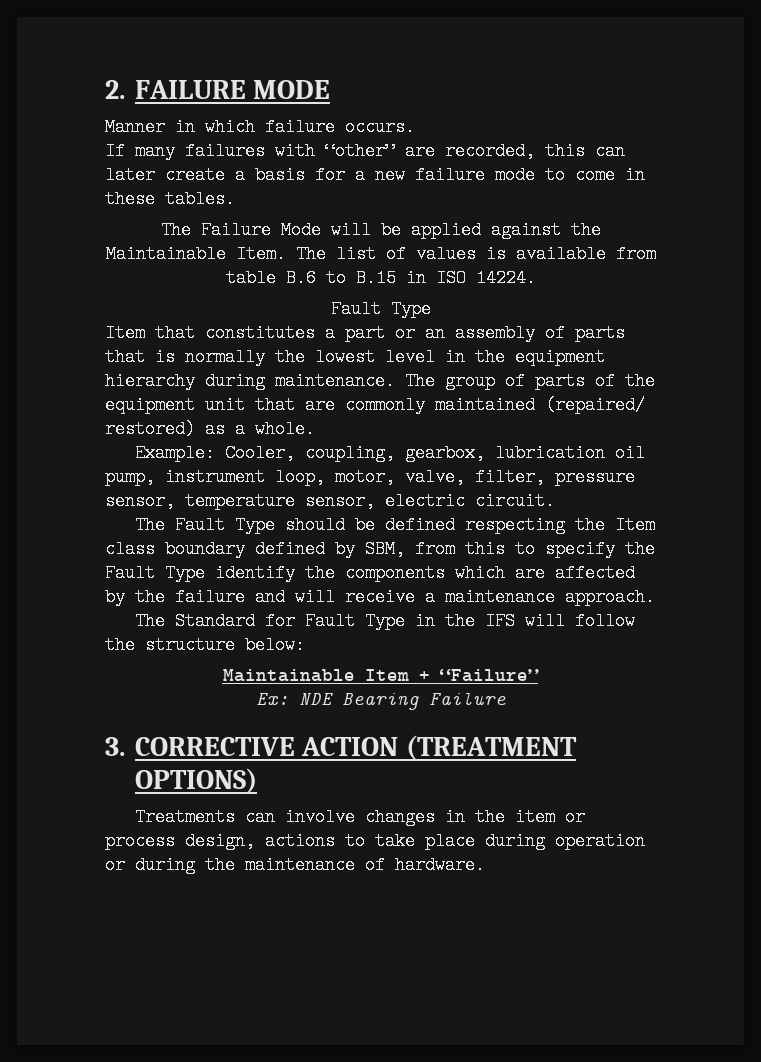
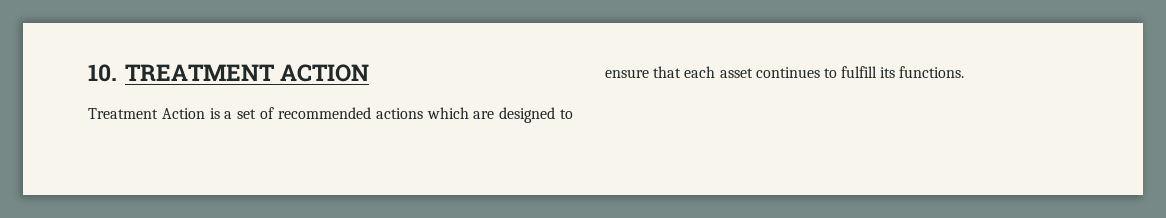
[105,80,331,99] [105,118,415,136] [105,142,625,160] [105,166,645,184] [105,190,235,208] [160,221,601,239] [105,245,656,263] [225,269,536,287] [330,300,431,318] [105,324,625,342] [105,348,605,366] [105,372,655,390] [105,396,645,414] [105,420,315,438] [135,444,646,462] [105,468,635,486] [105,492,555,510] [135,516,656,534] [105,540,655,558] [105,564,635,582] [105,588,655,606] [135,612,636,630] [105,636,305,654] [222,669,539,682] [255,692,506,710] [105,735,577,761] [134,768,257,794] [135,808,586,826] [105,832,645,850] [105,856,485,874] 2. FAILURE MODE // Manner in which failure occurs. // If many failures with “other” are recorded, this can later create a basis for a new failure mode to come in these tables. // The Failure Mode will be applied against the Maintainable Item. The list of values is available from table B.6 to B.15 in ISO 14224. // Fault Type // Item that constitutes a part or an assembly of parts that is normally the lowest level in the equipment hierarchy during maintenance. The group of parts of the equipment unit that are commonly maintained (repaired/ restored) as a whole. // Example: Cooler, coupling, gearbox, lubrication oil pump, instrument loop, motor, valve, filter, pressure sensor, temperature sensor, electric circuit. // The Fault Type should be defined respecting the Item class boundary defined by SBM, from this to specify the Fault Type identify the components which are affected by the failure and will receive a maintenance approach. // The Standard for Fault Type in the IFS will follow the structure below: // Maintainable Item + “Failure” // Ex: NDE Bearing Failure // 3. CORRECTIVE ACTION (TREATMENT OPTIONS) // Treatments can involve changes in the item or process design, actions to take place during operation or during the maintenance of hardware. -> [88,64,369,82] [88,107,573,123] [605,66,965,78] 10. TREATMENT ACTION // Treatment Action is a set of recommended actions which are designed to ensure that each asset continues to fulfill its functions.

